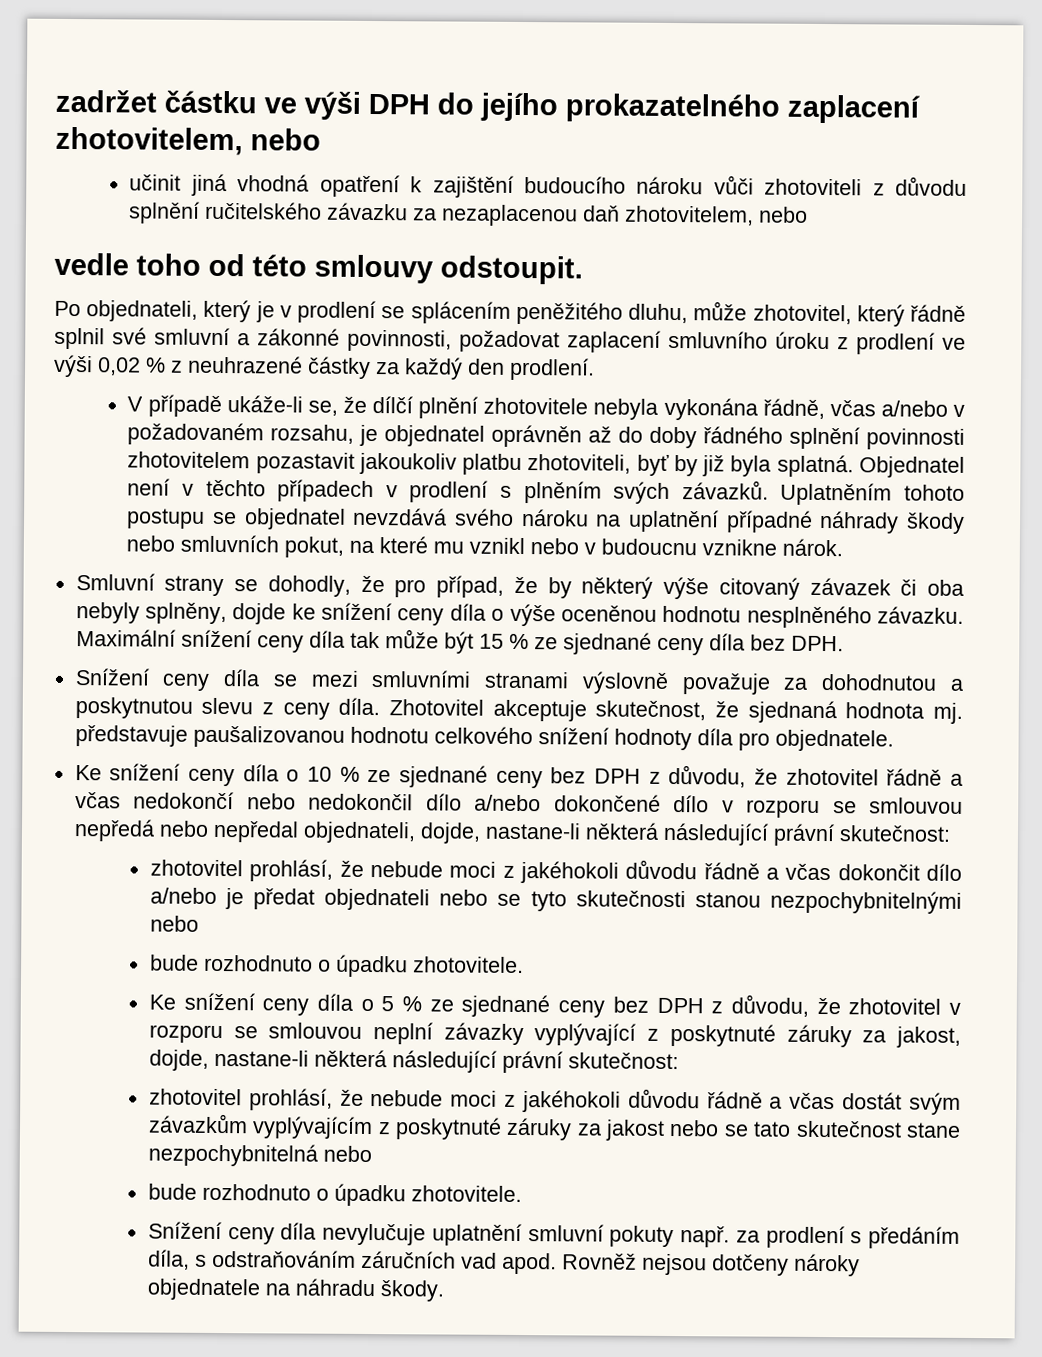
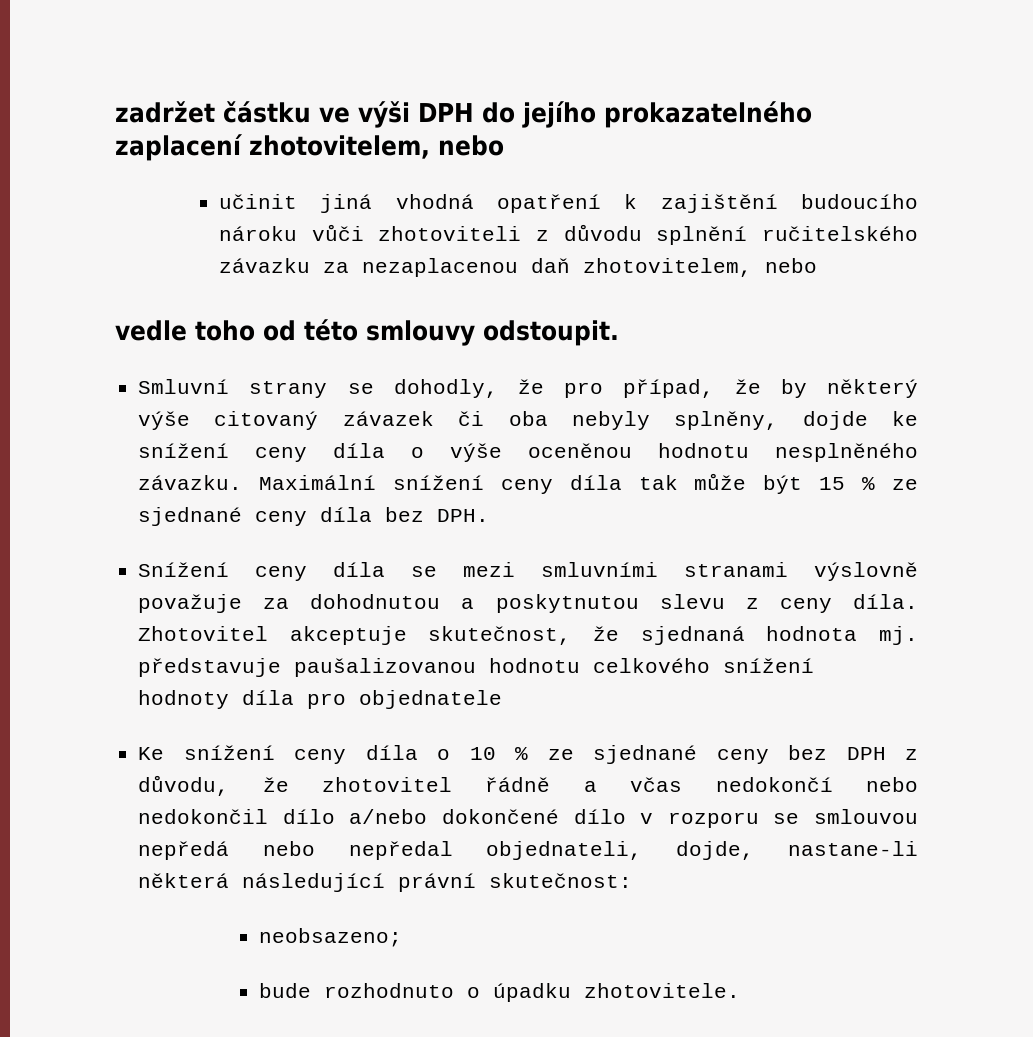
[54,299,967,327] [54,327,966,355] [53,354,595,381] [127,394,965,421] [127,422,966,450] [127,451,965,478] [127,478,965,506] [126,507,965,534] [126,534,844,558] // Po objednateli, který je v prodlení se splácením peněžitého dluhu, může zhotovitel, který řádně splnil své smluvní a zákonné povinnosti, požadovat zaplacení smluvního úroku z prodlení ve výši 0,02 % z neuhrazené částky za každý den prodlení. // V případě ukáže-li se, že dílčí plnění zhotovitele nebyla vykonána řádně, včas a/nebo v požadovaném rozsahu, je objednatel oprávněn až do doby řádného splnění povinnosti zhotovitelem pozastavit jakoukoliv platbu zhotoviteli, byť by již byla splatná. Objednatel není v těchto případech v prodlení s plněním svých závazků. Uplatněním tohoto postupu se objednatel nevzdává svého nároku na uplatnění případné náhrady škody nebo smluvních pokut, na které mu vznikl nebo v budoucnu vznikne nárok. -> (619, 333) none
[774,729,894,752] objednatele. -> [359,690,503,709] objednatele
[149,859,963,884] [149,887,963,914] [149,915,199,932] [149,954,524,978] [148,992,962,1018] [148,1022,961,1048] [148,1049,679,1074] [148,1088,962,1115] [147,1113,962,1141] [147,1143,372,1167] [147,1183,522,1207] [147,1221,960,1249] [147,1249,860,1277] [146,1278,445,1302] zhotovitel prohlásí, že nebude moci z jakéhokoli důvodu řádně a včas dokončit dílo a/nebo je předat objednateli nebo se tyto skutečnosti stanou nezpochybnitelnými nebo // bude rozhodnuto o úpadku zhotovitele. // Ke snížení ceny díla o 5 % ze sjednané ceny bez DPH z důvodu, že zhotovitel v rozporu se smlouvou neplní závazky vyplývající z poskytnuté záruky za jakost, dojde, nastane-li některá následující právní skutečnost: // zhotovitel prohlásí, že nebude moci z jakéhokoli důvodu řádně a včas dostát svým závazkům vyplývajícím z poskytnuté záruky za jakost nebo se tato skutečnost stane nezpochybnitelná nebo // bude rozhodnuto o úpadku zhotovitele. // Snížení ceny díla nevylučuje uplatnění smluvní pokuty např. za prodlení s předáním díla, s odstraňováním záručních vad apod. Rovněž nejsou dotčeny nároky objednatele na náhradu škody. -> [259,928,403,947] [259,983,741,1002] neobsazeno; // bude rozhodnuto o úpadku zhotovitele.

